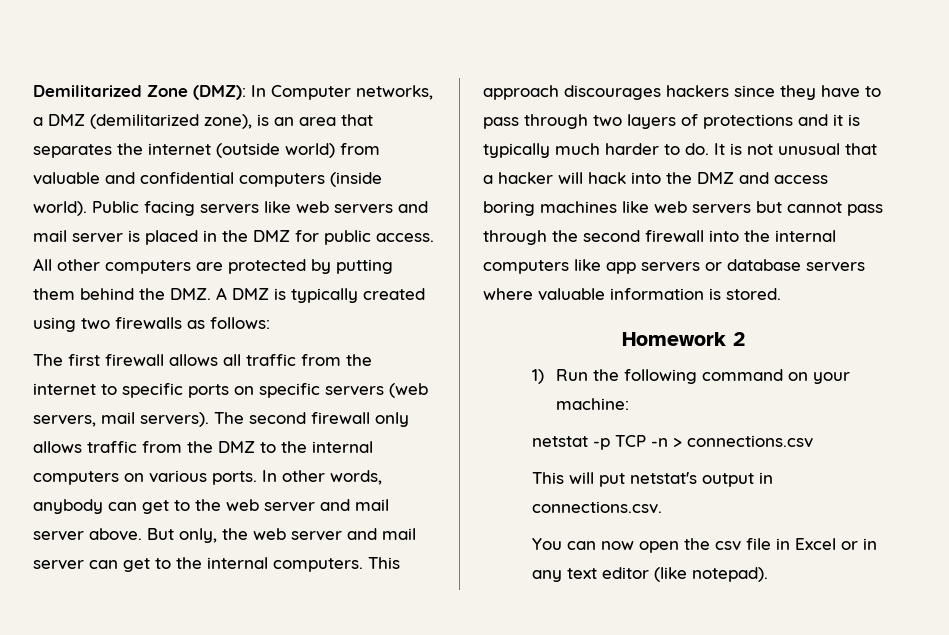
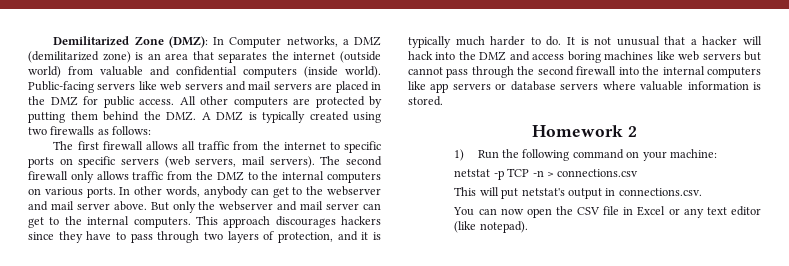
[204,114,252,129] zone), -> [102,51,131,63] zone)
[92,201,195,216] Public facing -> [28,81,94,93] Public-facing
[72,230,140,243] server is -> [273,83,333,90] servers are
[226,499,315,512] web server -> [326,186,381,196] webserver
[179,528,342,543] only, the web server -> [172,201,274,213] only the webserver
[703,114,793,129] protections -> [278,232,333,243] protection,
[714,541,741,551] csv -> [577,207,601,215] CSV
[862,538,877,550] in -> (680, 211) none

